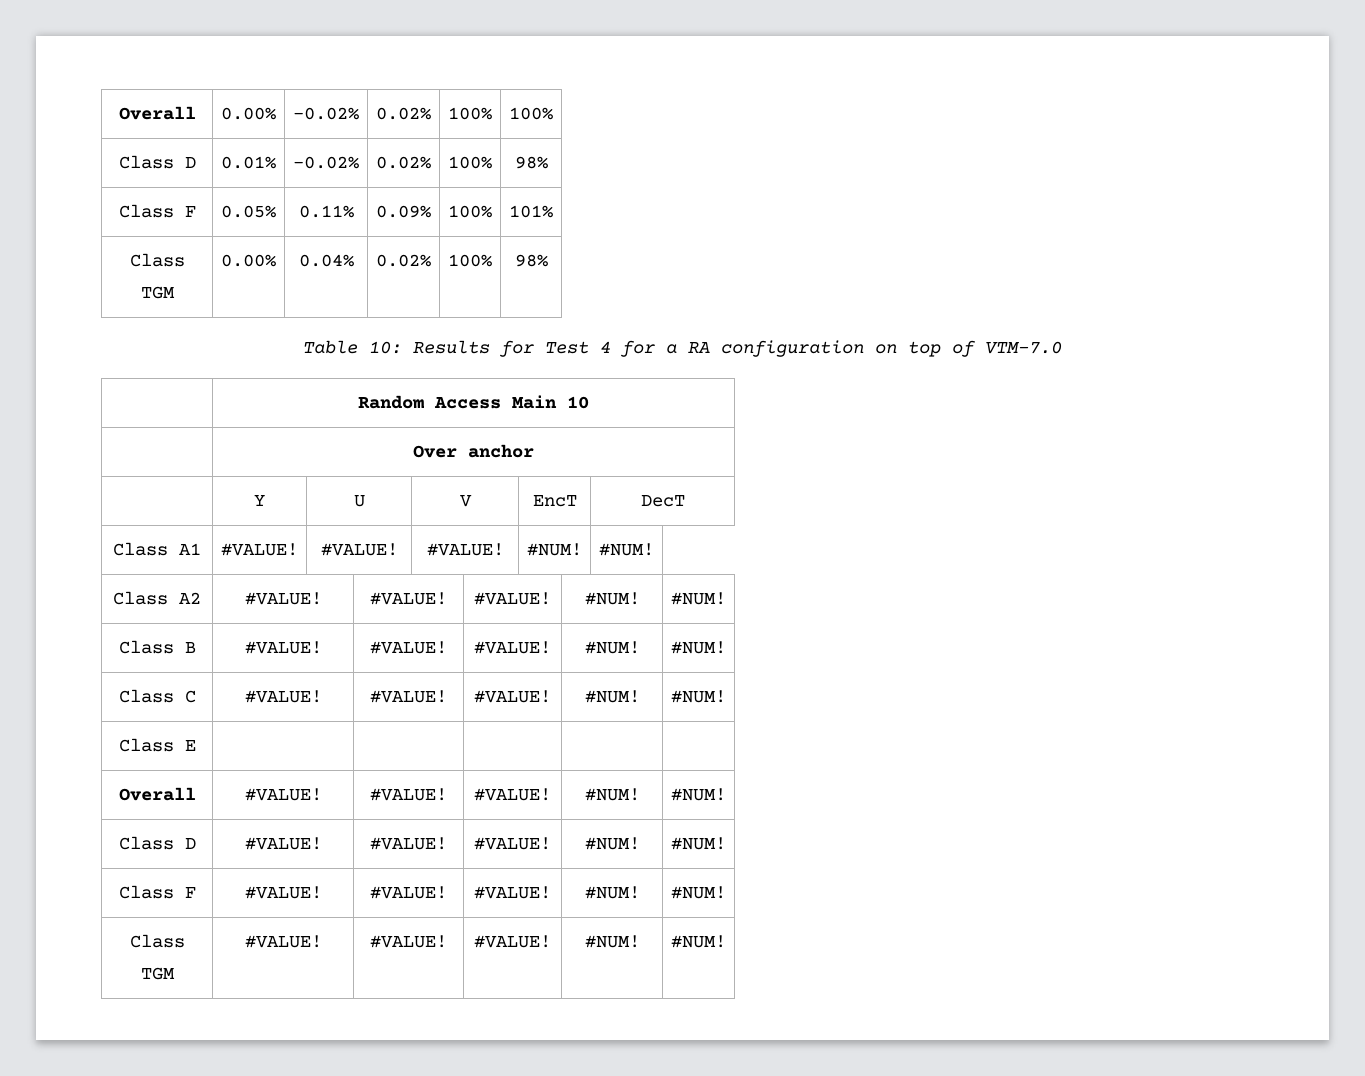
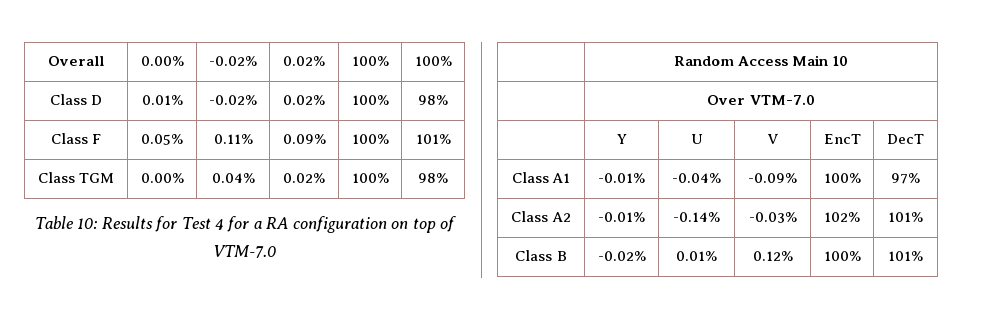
[468,444,534,458] anchor -> [749,95,815,105] VTM-7.0
[221,543,298,556] [320,543,398,556] [426,543,504,556] [527,543,582,556] [599,543,654,556] [113,591,201,605] [244,592,322,605] [370,592,447,605] [474,592,551,605] [584,592,640,605] [671,592,726,605] [118,640,196,654] [244,641,322,654] [370,641,447,654] [474,641,551,654] [584,641,640,654] [671,641,726,654] [118,689,196,703] [244,690,322,703] [370,690,447,703] [474,690,551,703] [584,690,640,703] [671,690,726,703] [118,738,196,752] [118,787,196,801] [244,788,322,801] [370,788,447,801] [474,788,551,801] [584,788,640,801] [671,788,726,801] [118,836,196,850] [244,837,322,850] [370,837,447,850] [474,837,551,850] [584,837,640,850] [671,837,726,850] [118,885,196,899] [244,886,322,899] [370,886,447,899] [474,886,551,899] [584,886,640,899] [671,886,726,899] [129,934,185,948] [140,967,175,980] [244,935,322,948] [370,935,447,948] [474,935,551,948] [584,935,640,948] [671,935,726,948] #VALUE! | #VALUE! | #VALUE! | #NUM! | #NUM! // Class A2 | #VALUE! | #VALUE! | #VALUE! | #NUM! | #NUM! // Class B | #VALUE! | #VALUE! | #VALUE! | #NUM! | #NUM! // Class C | #VALUE! | #VALUE! | #VALUE! | #NUM! | #NUM! // Class E | | | | | // Overall | #VALUE! | #VALUE! | #VALUE! | #NUM! | #NUM! // Class D | #VALUE! | #VALUE! | #VALUE! | #NUM! | #NUM! // Class F | #VALUE! | #VALUE! | #VALUE! | #NUM! | #NUM! // Class TGM | #VALUE! | #VALUE! | #VALUE! | #NUM! | #NUM! -> [598,173,645,183] [672,173,721,183] [748,173,797,183] [823,173,861,183] [891,173,920,184] [511,211,571,222] [598,212,645,222] [673,212,720,222] [748,212,797,223] [824,212,860,222] [888,212,923,222] [515,250,567,261] [597,251,646,261] [676,251,717,261] [752,251,793,261] [823,251,861,261] [888,251,923,261] -0.01% | -0.04% | -0.09% | 100% | 97% // Class A2 | -0.01% | -0.14% | -0.03% | 102% | 101% // Class B | -0.02% | 0.01% | 0.12% | 100% | 101%

